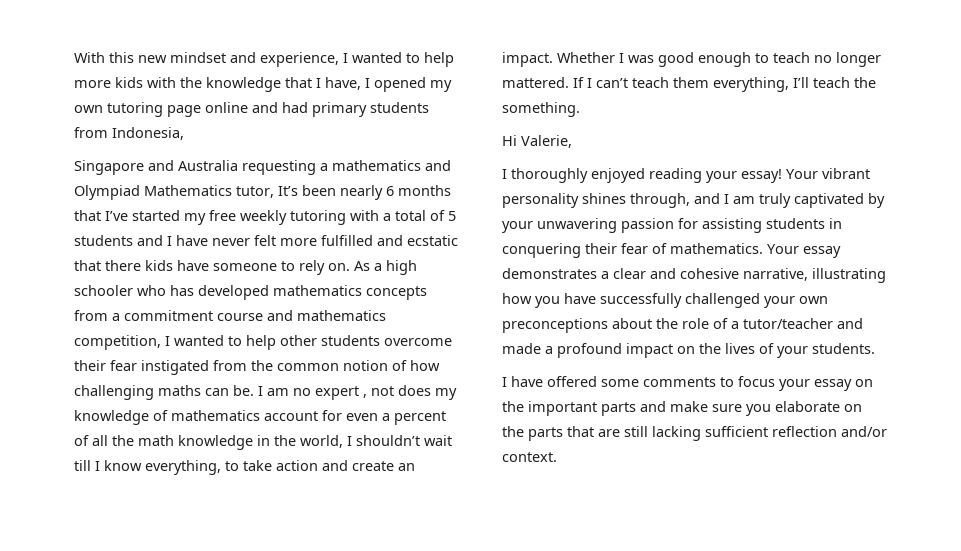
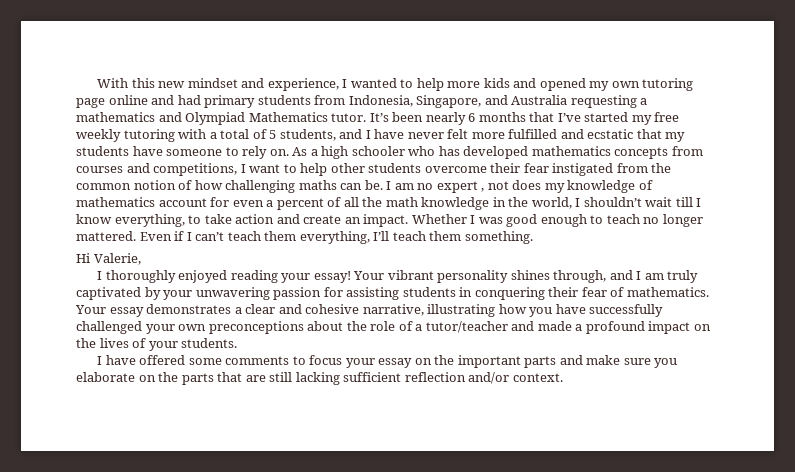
[147,77,370,92] with the knowledge that I have, I -> [513,78,537,88] and
[74,160,144,175] // Singapore -> [416,95,482,108] Singapore,
[236,186,274,198] tutor, -> [331,113,367,122] tutor.
[74,235,133,246] students -> [279,129,336,141] students,
[105,260,173,271] there kids -> [665,132,686,142] [76,146,129,156] my students
[112,310,386,321] [74,335,224,350] a commitment course and mathematics competition, I wanted -> [76,163,281,176] courses and competitions, I want
[573,77,584,88] If -> [139,231,185,241] Even if
[854,77,876,88] the -> [429,231,462,241] them

